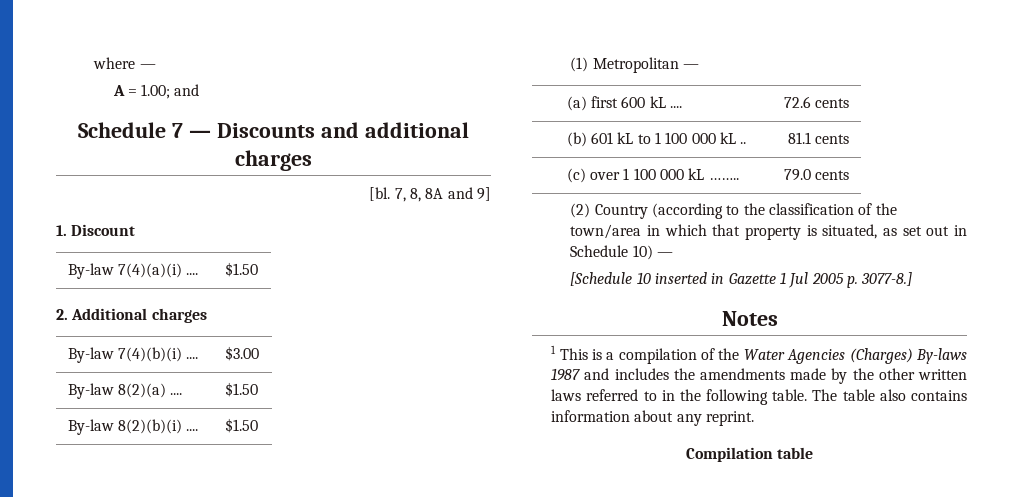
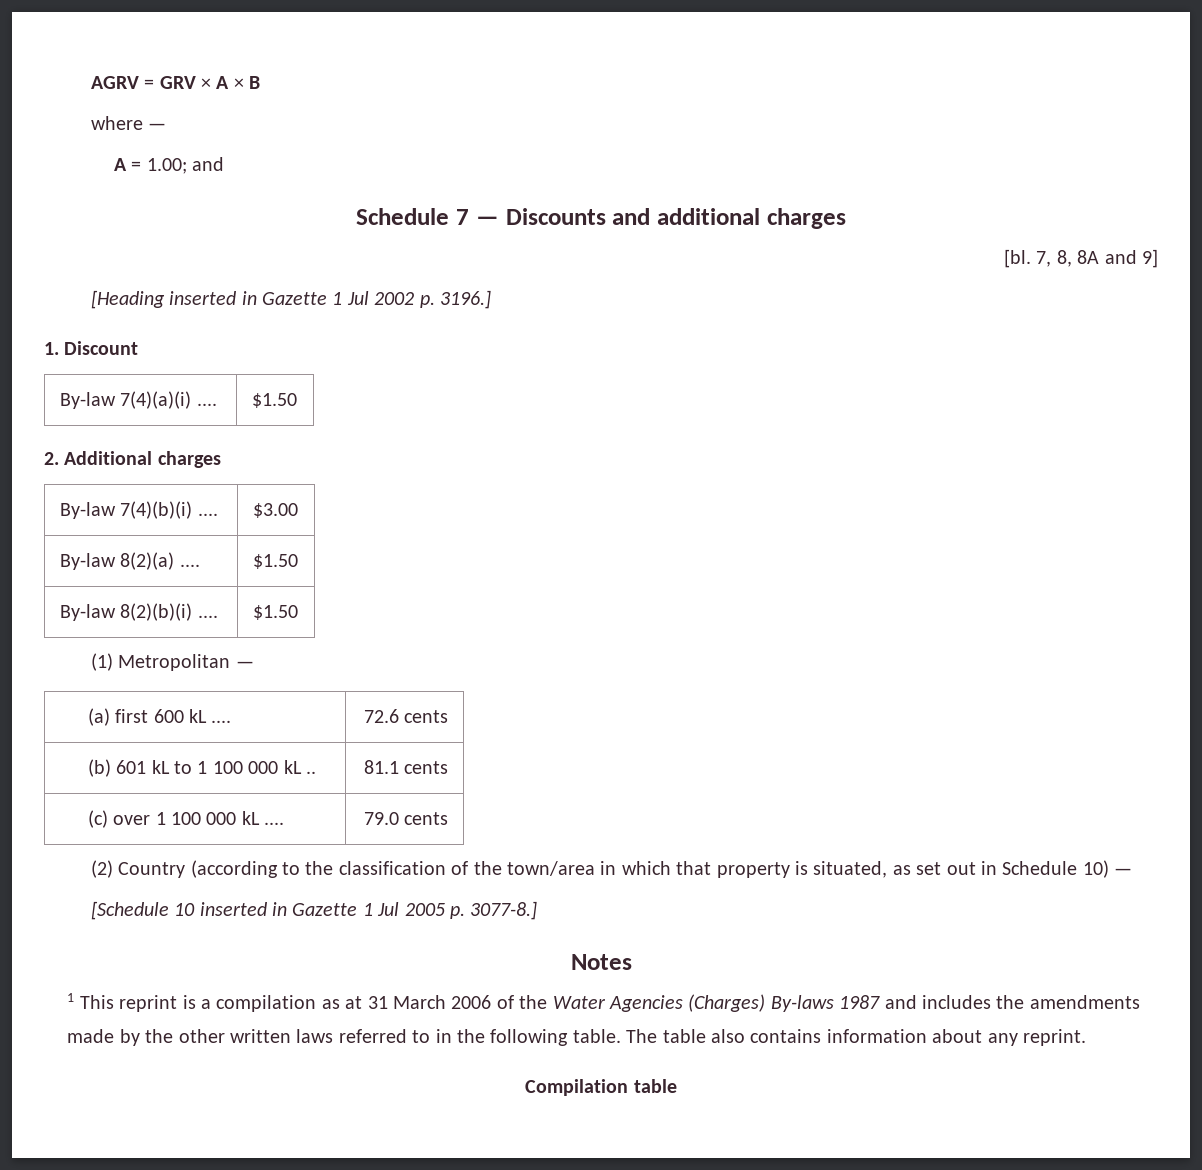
(93, 63) none -> [90,76,261,89] AGRV = GRV × A × B //
(491, 194) none -> [90,290,491,309] // [Heading inserted in Gazette 1 Jul 2002 p. 3196.]
[708,178,739,180] …….. -> [264,822,285,825] ....
(588, 354) none -> [119,995,178,1012] reprint
(697, 356) none -> [321,995,492,1009] as at 31 March 2006

